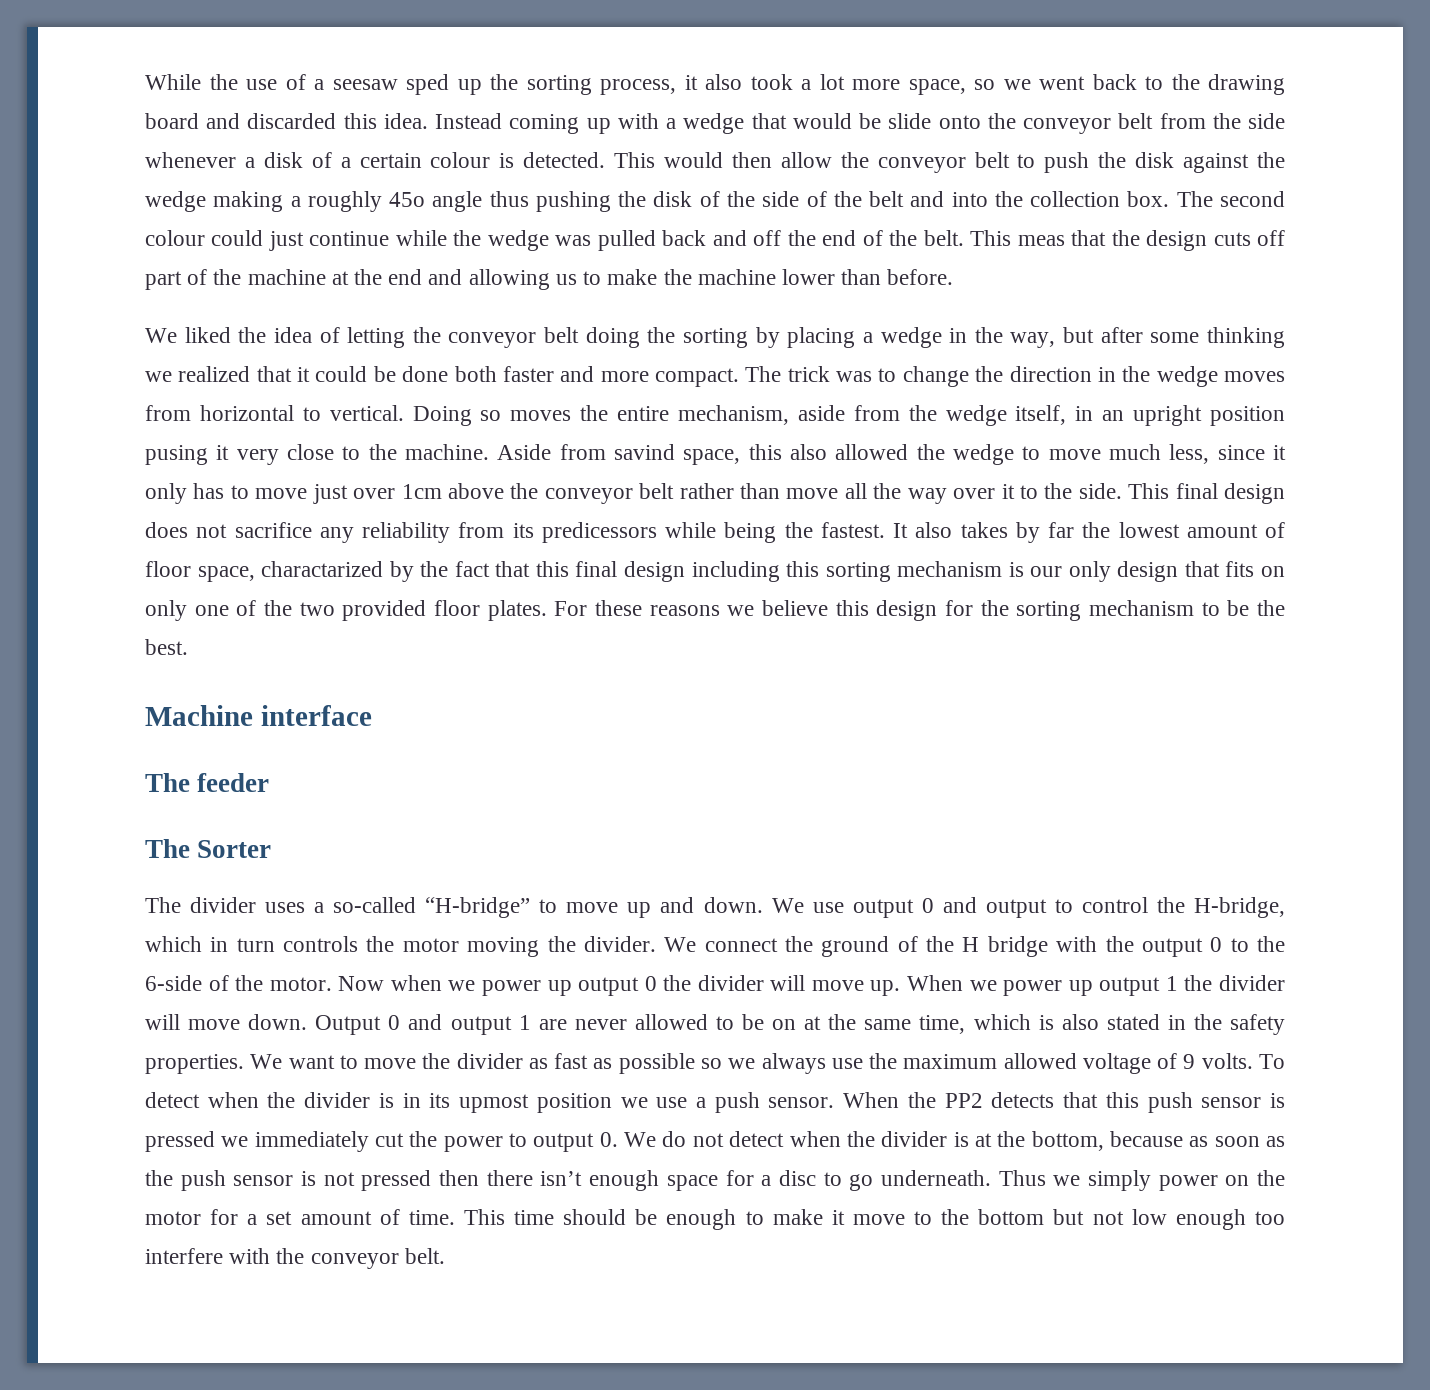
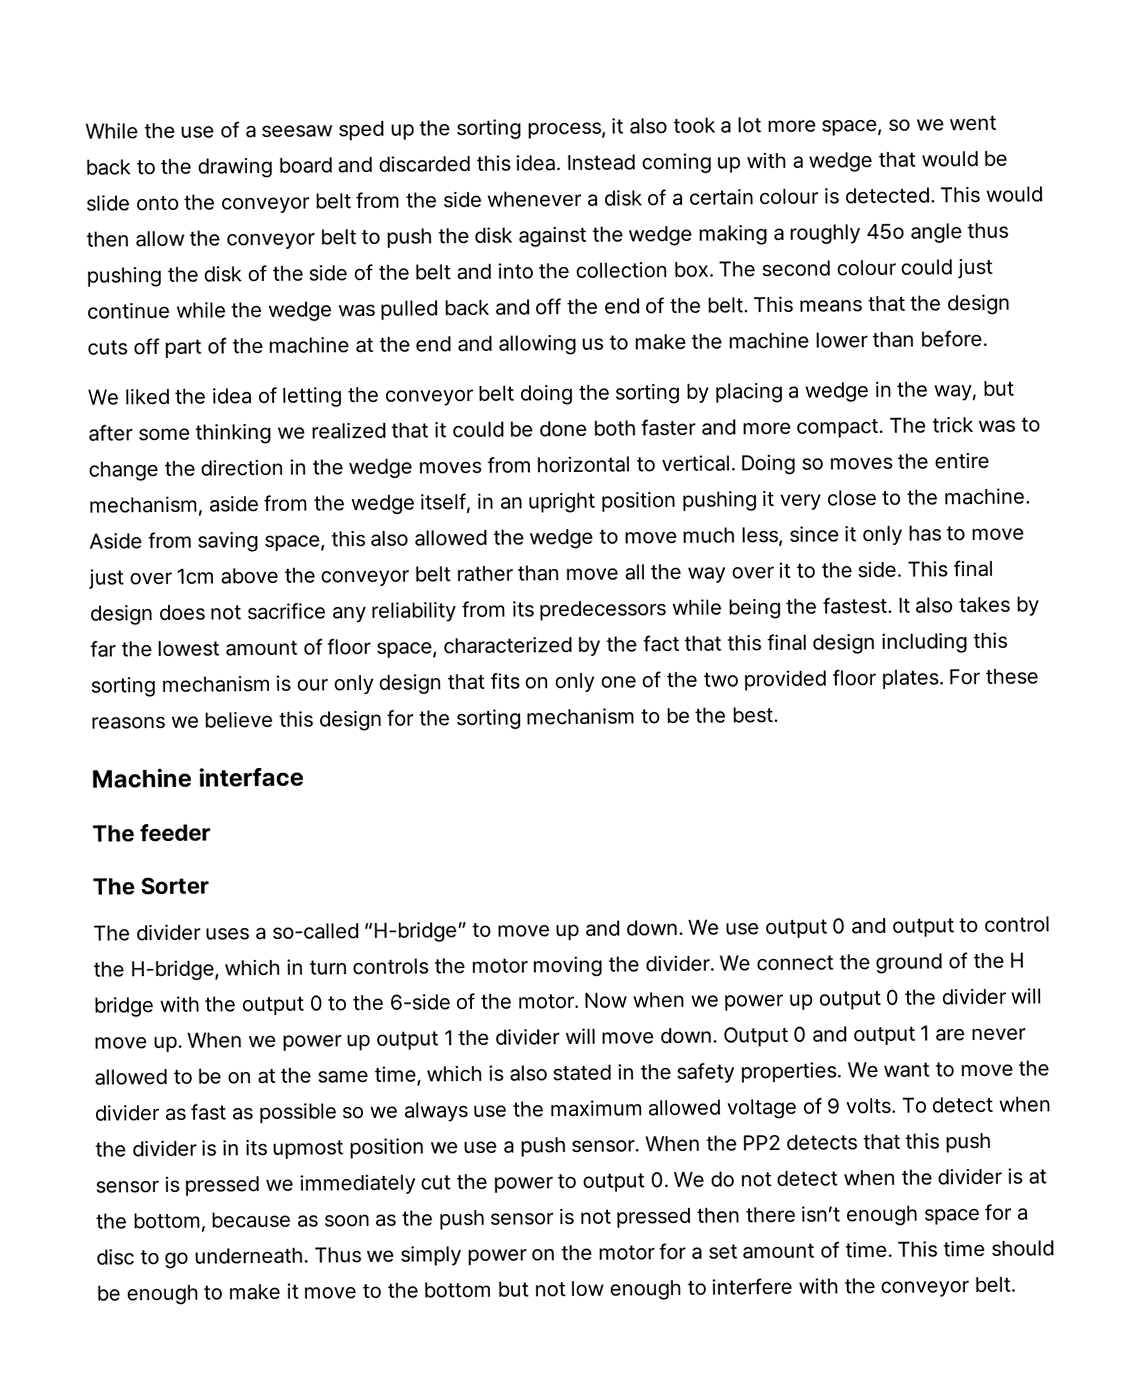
[1017,235,1065,246] meas -> [799,299,864,313] means
[145,445,208,465] pusing -> [680,490,758,512] pushing
[614,444,675,460] savind -> [197,531,260,553] saving
[541,522,657,543] predicessors -> [539,600,668,622] predecessors
[261,561,384,577] charactarized -> [442,635,573,655] characterized
[1255,1211,1286,1225] too -> [686,1280,707,1296] to

